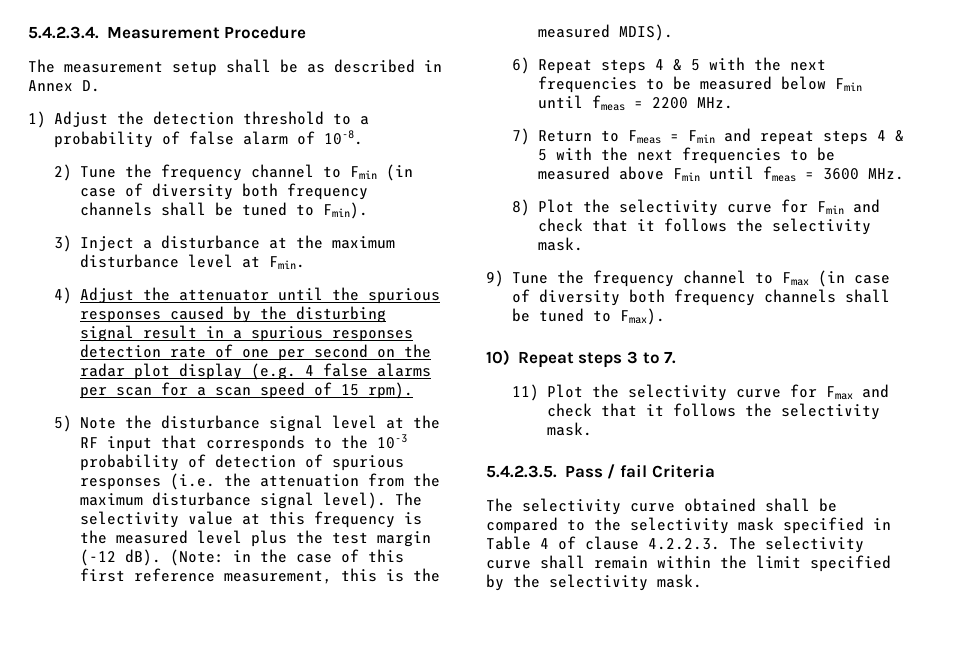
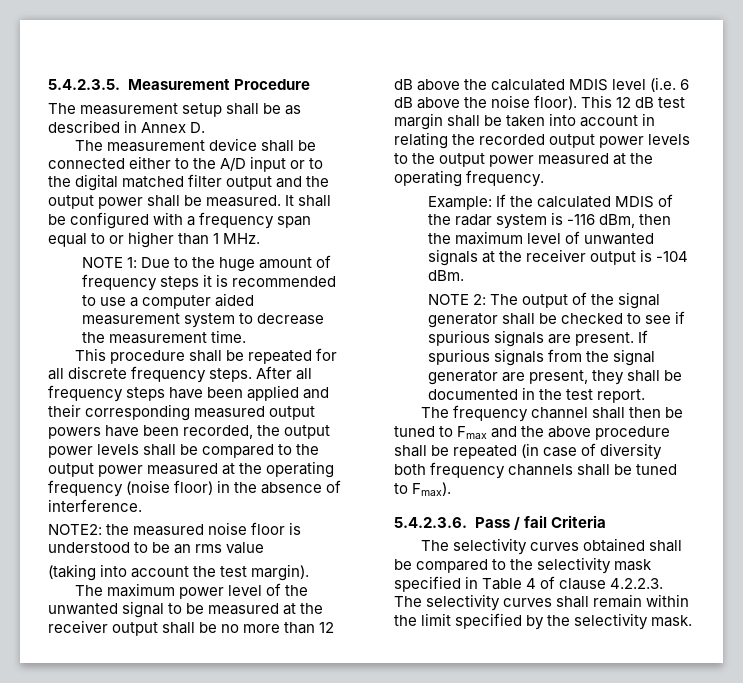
[28,26,99,39] 5.4.2.3.4. -> [48,79,120,90] 5.4.2.3.5.
[28,111,370,128] [54,130,364,148] [54,164,414,181] [80,183,369,200] [80,202,369,219] [54,235,396,252] [80,254,306,269] [54,287,441,304] [80,306,387,323] [80,325,414,342] [80,344,432,361] [80,363,432,380] [80,382,414,399] [54,415,441,432] [80,434,408,452] [80,454,405,471] [80,473,441,490] [80,492,423,509] [80,511,423,528] [80,530,432,547] [80,549,405,566] [80,568,441,584] [538,24,674,41] [512,57,827,74] [538,76,863,93] [538,95,734,111] [512,128,905,145] [538,147,836,164] [538,166,905,182] [512,199,881,216] [538,218,872,235] [538,237,584,251] [486,270,810,287] 1) Adjust the detection threshold to a probability of false alarm of 10-8. // 2) Tune the frequency channel to Fmin (in case of diversity both frequency channels shall be tuned to Fmin). // 3) Inject a disturbance at the maximum disturbance level at Fmin. // 4) Adjust the attenuator until the spurious responses caused by the disturbing signal result in a spurious responses detection rate of one per second on the radar plot display (e.g. 4 false alarms per scan for a scan speed of 15 rpm). // 5) Note the disturbance signal level at the RF input that corresponds to the 10-3 probability of detection of spurious responses (i.e. the attenuation from the maximum disturbance signal level). The selectivity value at this frequency is the measured level plus the test margin (-12 dB). (Note: in the case of this first reference measurement, this is the measured MDIS). // 6) Repeat steps 4 & 5 with the next frequencies to be measured below Fmin until fmeas = 2200 MHz. // 7) Return to Fmeas = Fmin and repeat steps 4 & 5 with the next frequencies to be measured above Fmin until fmeas = 3600 MHz. // 8) Plot the selectivity curve for Fmin and check that it follows the selectivity mask. // 9) Tune the frequency channel to Fmax -> [74,138,316,152] [48,156,324,172] [48,174,330,191] [48,195,332,209] [48,212,312,229] [48,231,261,248] [81,255,331,272] [81,274,336,291] [81,293,254,309] [81,313,324,328] [81,330,246,344] [74,348,337,364] [48,366,313,383] [48,385,330,402] [48,404,316,421] [48,425,331,439] [48,444,320,458] [48,461,335,478] [48,480,342,497] [48,499,142,512] [48,522,302,536] [48,542,265,554] [48,564,310,581] [74,583,308,599] [48,601,324,618] [48,620,335,636] [394,77,690,92] [394,95,686,110] [394,113,656,130] [394,132,691,149] [394,153,654,167] [394,170,545,187] [427,194,673,210] [427,212,671,229] [427,231,654,245] [427,249,688,266] [427,270,464,281] [427,292,660,309] [427,311,685,328] [427,330,648,347] [427,349,655,366] [427,370,682,385] [427,387,645,403] [420,405,683,422] [394,426,671,440] [394,445,518,459] The measurement device shall be connected either to the A/D input or to the digital matched filter output and the output power shall be measured. It shall be configured with a frequency span equal to or higher than 1 MHz. // NOTE 1: Due to the huge amount of frequency steps it is recommended to use a computer aided measurement system to decrease the measurement time. // This procedure shall be repeated for all discrete frequency steps. After all frequency steps have been applied and their corresponding measured output powers have been recorded, the output power levels shall be compared to the output power measured at the operating frequency (noise floor) in the absence of interference. // NOTE2: the measured noise floor is understood to be an rms value // (taking into account the test margin). // The maximum power level of the unwanted signal to be measured at the receiver output shall be no more than 12 dB above the calculated MDIS level (i.e. 6 dB above the noise floor). This 12 dB test margin shall be taken into account in relating the recorded output power levels to the output power measured at the operating frequency. // Example: If the calculated MDIS of the radar system is -116 dBm, then the maximum level of unwanted signals at the receiver output is -104 dBm. // NOTE 2: The output of the signal generator shall be checked to see if spurious signals are present. If spurious signals from the signal generator are present, they shall be documented in the test report. // The frequency channel shall then be tuned to Fmax and the above procedure shall be repeated
[486,350,677,368] [512,384,889,401] [546,403,880,420] [546,422,592,436] [486,465,557,478] 10) Repeat steps 3 to 7. // 11) Plot the selectivity curve for Fmax and check that it follows the selectivity mask. // 5.4.2.3.5. -> [394,517,467,528] 5.4.2.3.6.
[630,503,675,512] curve -> [529,542,579,551] curves
[486,560,531,569] curve -> [503,598,553,607] curves

